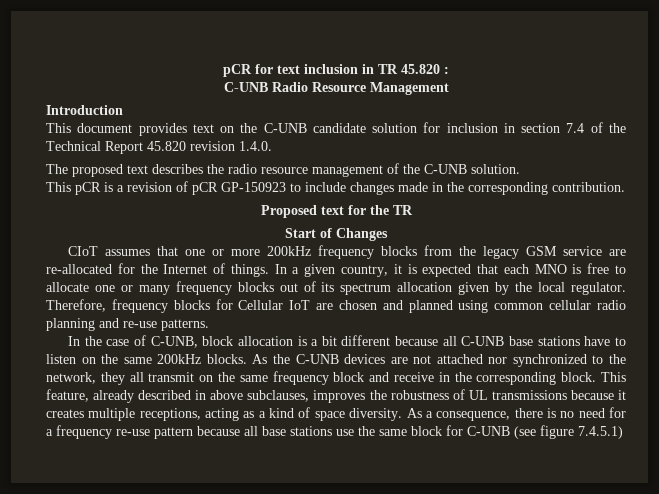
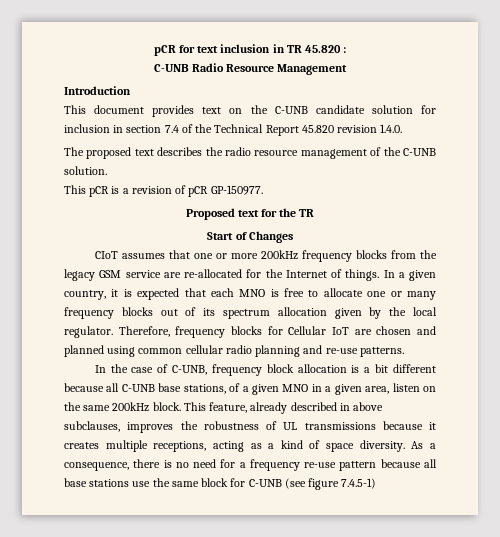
[221,182,625,195] GP-150923 to include changes made in the corresponding contribution. -> [210,185,263,195] GP-150977.
(198, 342) none -> [211,364,262,376] frequency
[537,336,627,346] stations have to -> [183,383,390,395] stations, of a given MNO in a given area,
[206,354,626,367] [46,371,557,385] blocks. As the C-UNB devices are not attached nor synchronized to the network, they all transmit on the same frequency block and receive in the corresponding -> (150, 407) none
[578,426,623,439] 7.4.5.1) -> [341,478,377,489] 7.4.5-1)

